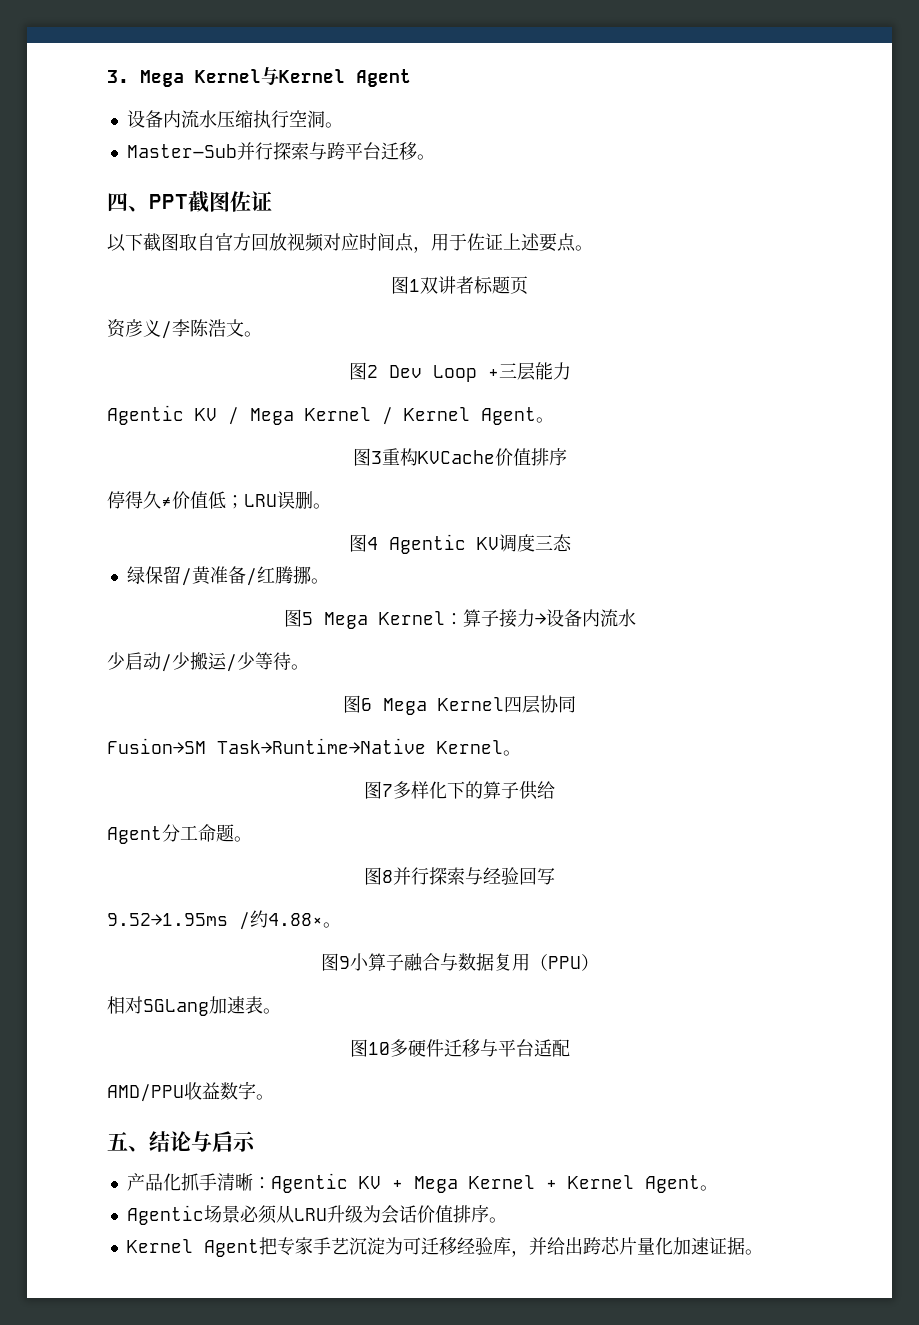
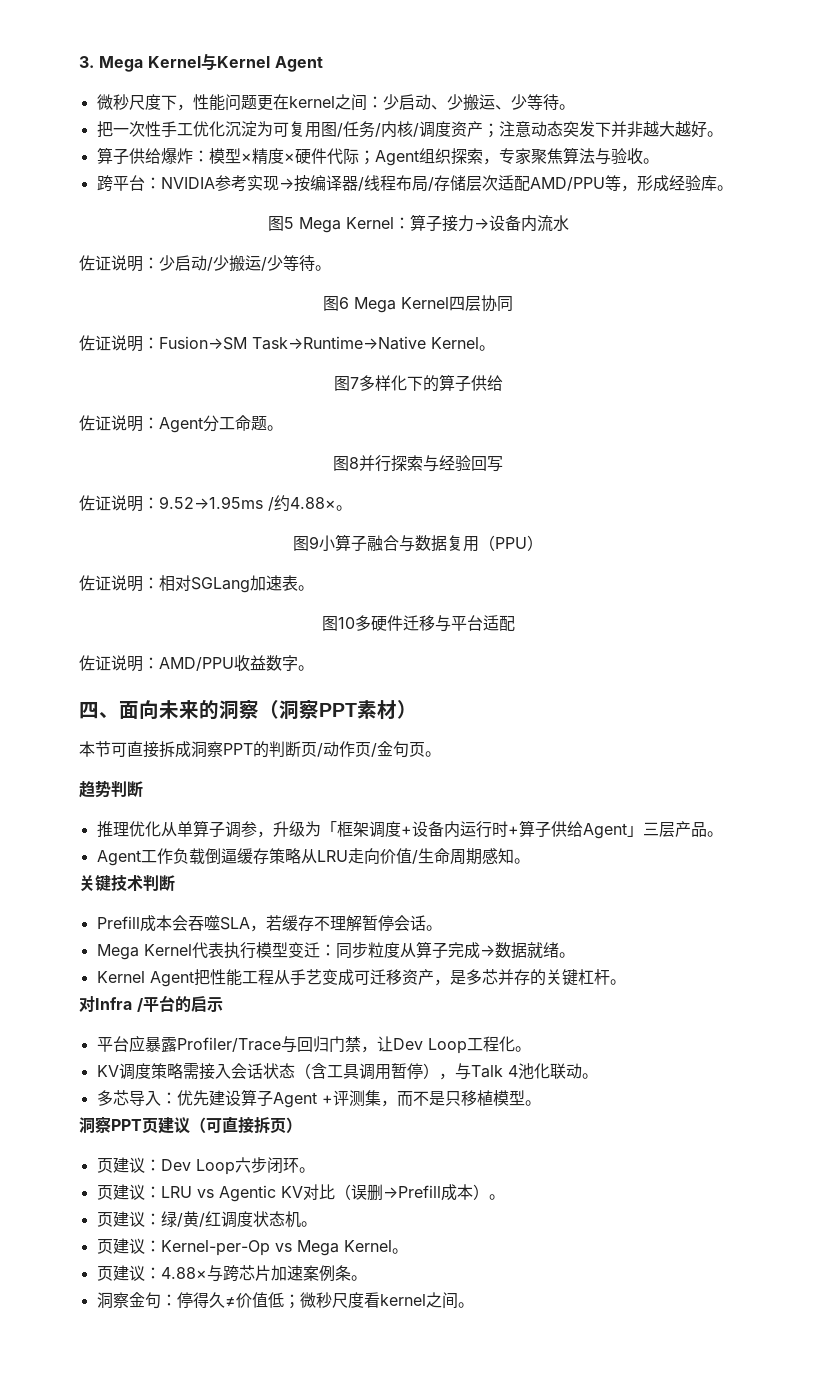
[126,110,343,128] [126,142,435,160] [107,191,272,213] [107,233,593,253] [391,276,528,295] [107,319,262,339] [348,362,571,382] [107,405,554,425] [352,448,567,466] [107,491,331,509] [348,534,572,554] [126,566,311,586] 设备内流水压缩执行空洞。 // Master–Sub并行探索与跨平台迁移。 // 四、PPT截图佐证 // 以下截图取自官方回放视频对应时间点，用于佐证上述要点。 // 图1双讲者标题页 // 资彦义/李陈浩文。 // 图2 Dev Loop +三层能力 // Agentic KV / Mega Kernel / Kernel Agent。 // 图3重构KVCache价值排序 // 停得久≠价值低；LRU误删。 // 图4 Agentic KV调度三态 // 绿保留/黄准备/红腾挪 -> [96,94,575,111] [96,121,723,138] [96,147,659,166] [96,175,717,192] 微秒尺度下，性能问题更在kernel之间：少启动、少搬运、少等待。 // 把一次性手工优化沉淀为可复用图/任务/内核/调度资产；注意动态突发下并非越大越好。 // 算子供给爆炸：模型×精度×硬件代际；Agent组织探索，专家聚焦算法与验收。 // 跨平台：NVIDIA参考实现→按编译器/线程布局/存储层次适配AMD/PPU等，形成经验库
(636, 618) none -> [79,255,159,272] 佐证说明：
(576, 704) none -> [79,335,159,352] 佐证说明：
(555, 790) none -> [79,415,159,432] 佐证说明：
(555, 876) none -> [79,495,159,512] 佐证说明：
(599, 962) none -> [79,575,159,592] 佐证说明：
(570, 1048) none -> [79,655,159,672] 佐证说明：
[107,1131,256,1152] [126,1173,718,1193] [126,1205,507,1225] [126,1237,745,1257] 五、结论与启示 // 产品化抓手清晰：Agentic KV + Mega Kernel + Kernel Agent。 // Agentic场景必须从LRU升级为会话价值排序。 // Kernel Agent把专家手艺沉淀为可迁移经验库，并给出跨芯片量化加速证据 -> [79,700,417,720] [79,741,441,758] [79,780,143,798] [96,820,723,839] [96,848,530,866] [79,874,175,892] [96,915,442,932] [96,941,575,960] [96,969,626,987] [79,995,223,1012] [96,1035,531,1054] [96,1063,598,1080] [96,1089,541,1108] [79,1116,302,1134] [96,1157,315,1175] [96,1184,505,1202] [96,1211,317,1228] [96,1238,408,1256] [96,1265,367,1282] [96,1292,458,1309] 四、面向未来的洞察（洞察PPT素材） // 本节可直接拆成洞察PPT的判断页/动作页/金句页。 // 趋势判断 // 推理优化从单算子调参，升级为「框架调度+设备内运行时+算子供给Agent」三层产品。 // Agent工作负载倒逼缓存策略从LRU走向价值/生命周期感知。 // 关键技术判断 // Prefill成本会吞噬SLA，若缓存不理解暂停会话。 // Mega Kernel代表执行模型变迁：同步粒度从算子完成→数据就绪。 // Kernel Agent把性能工程从手艺变成可迁移资产，是多芯并存的关键杠杆。 // 对Infra /平台的启示 // 平台应暴露Profiler/Trace与回归门禁，让Dev Loop工程化。 // KV调度策略需接入会话状态（含工具调用暂停），与Talk 4池化联动。 // 多芯导入：优先建设算子Agent +评测集，而不是只移植模型。 // 洞察PPT页建议（可直接拆页） // 页建议：Dev Loop六步闭环。 // 页建议：LRU vs Agentic KV对比（误删→Prefill成本）。 // 页建议：绿/黄/红调度状态机。 // 页建议：Kernel-per-Op vs Mega Kernel。 // 页建议：4.88×与跨芯片加速案例条。 // 洞察金句：停得久≠价值低；微秒尺度看kernel之间

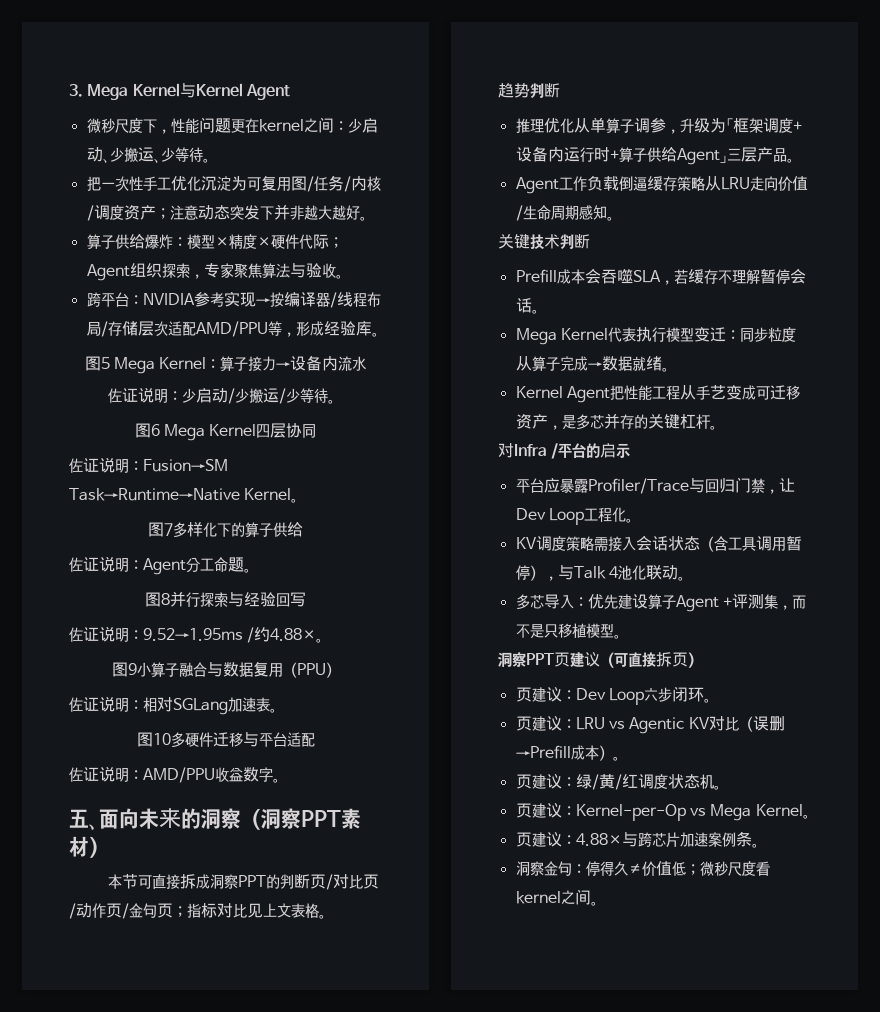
[79,702,99,719] 四 -> [69,809,89,828] 五
(323, 750) none -> [332,874,379,889] [69,903,76,919] 对比页/
(425, 749) none -> [173,903,320,918] ；指标对比见上文表格

